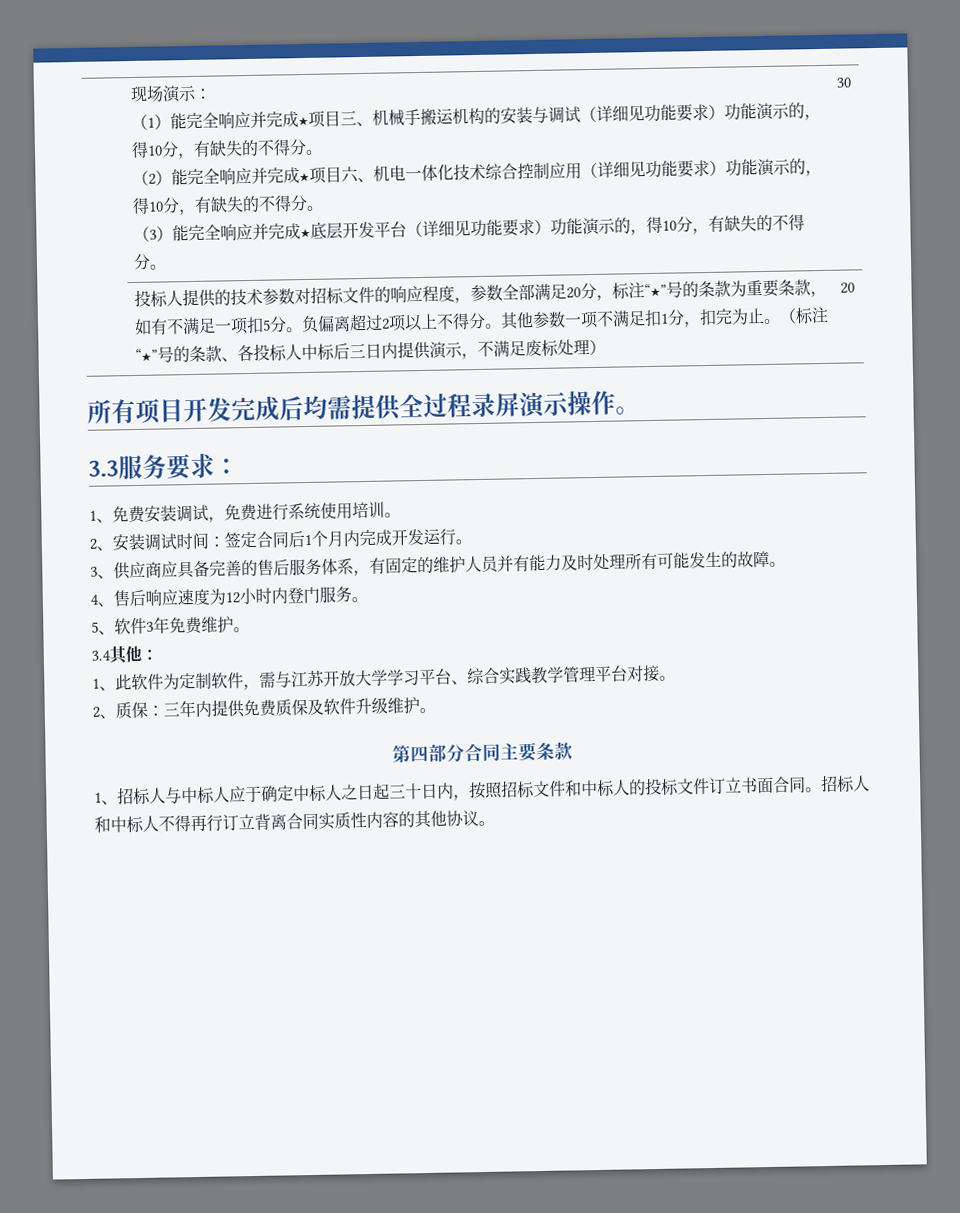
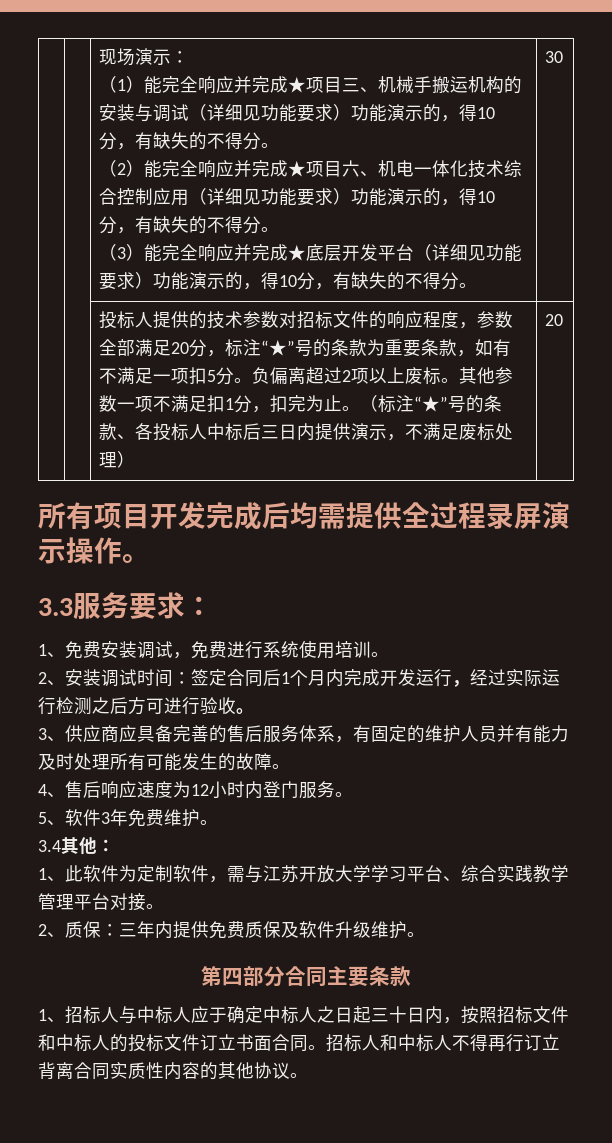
[435,312,486,330] 不得分 -> [404,367,441,385] 废标
(456, 537) none -> [452,669,560,687] [38,697,236,715] ，经过实际运行检测之后方可进行验收

